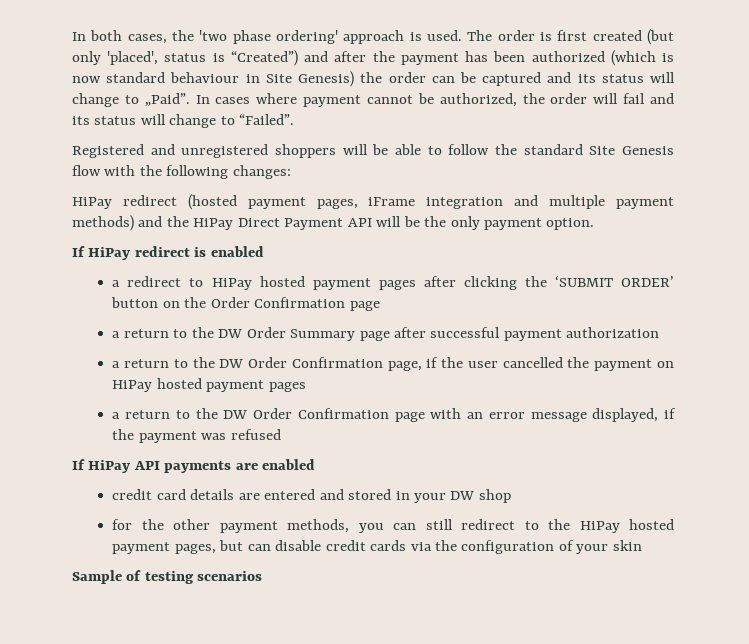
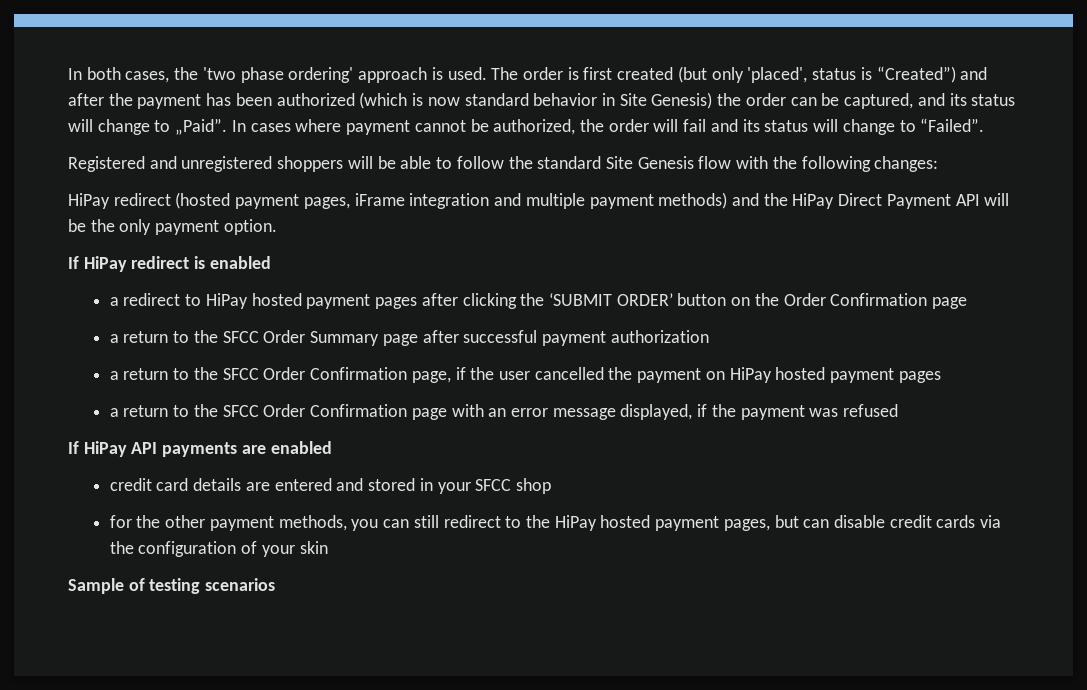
[170,72,240,83] behaviour -> [533,93,598,106] behavior
[482,72,542,86] captured -> [844,93,914,109] captured,
[218,329,243,338] DW -> [222,331,259,343] SFCC
[219,359,244,368] DW -> [222,368,259,380] SFCC
[223,410,248,419] DW -> [222,405,259,417] SFCC
[450,491,475,500] DW -> [475,479,512,491] SFCC

